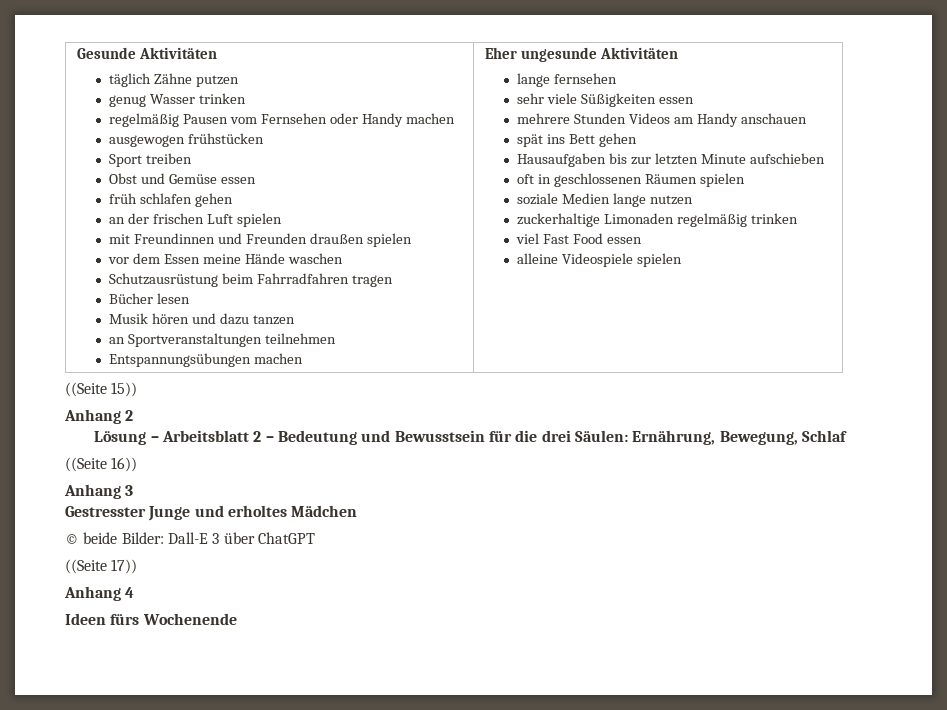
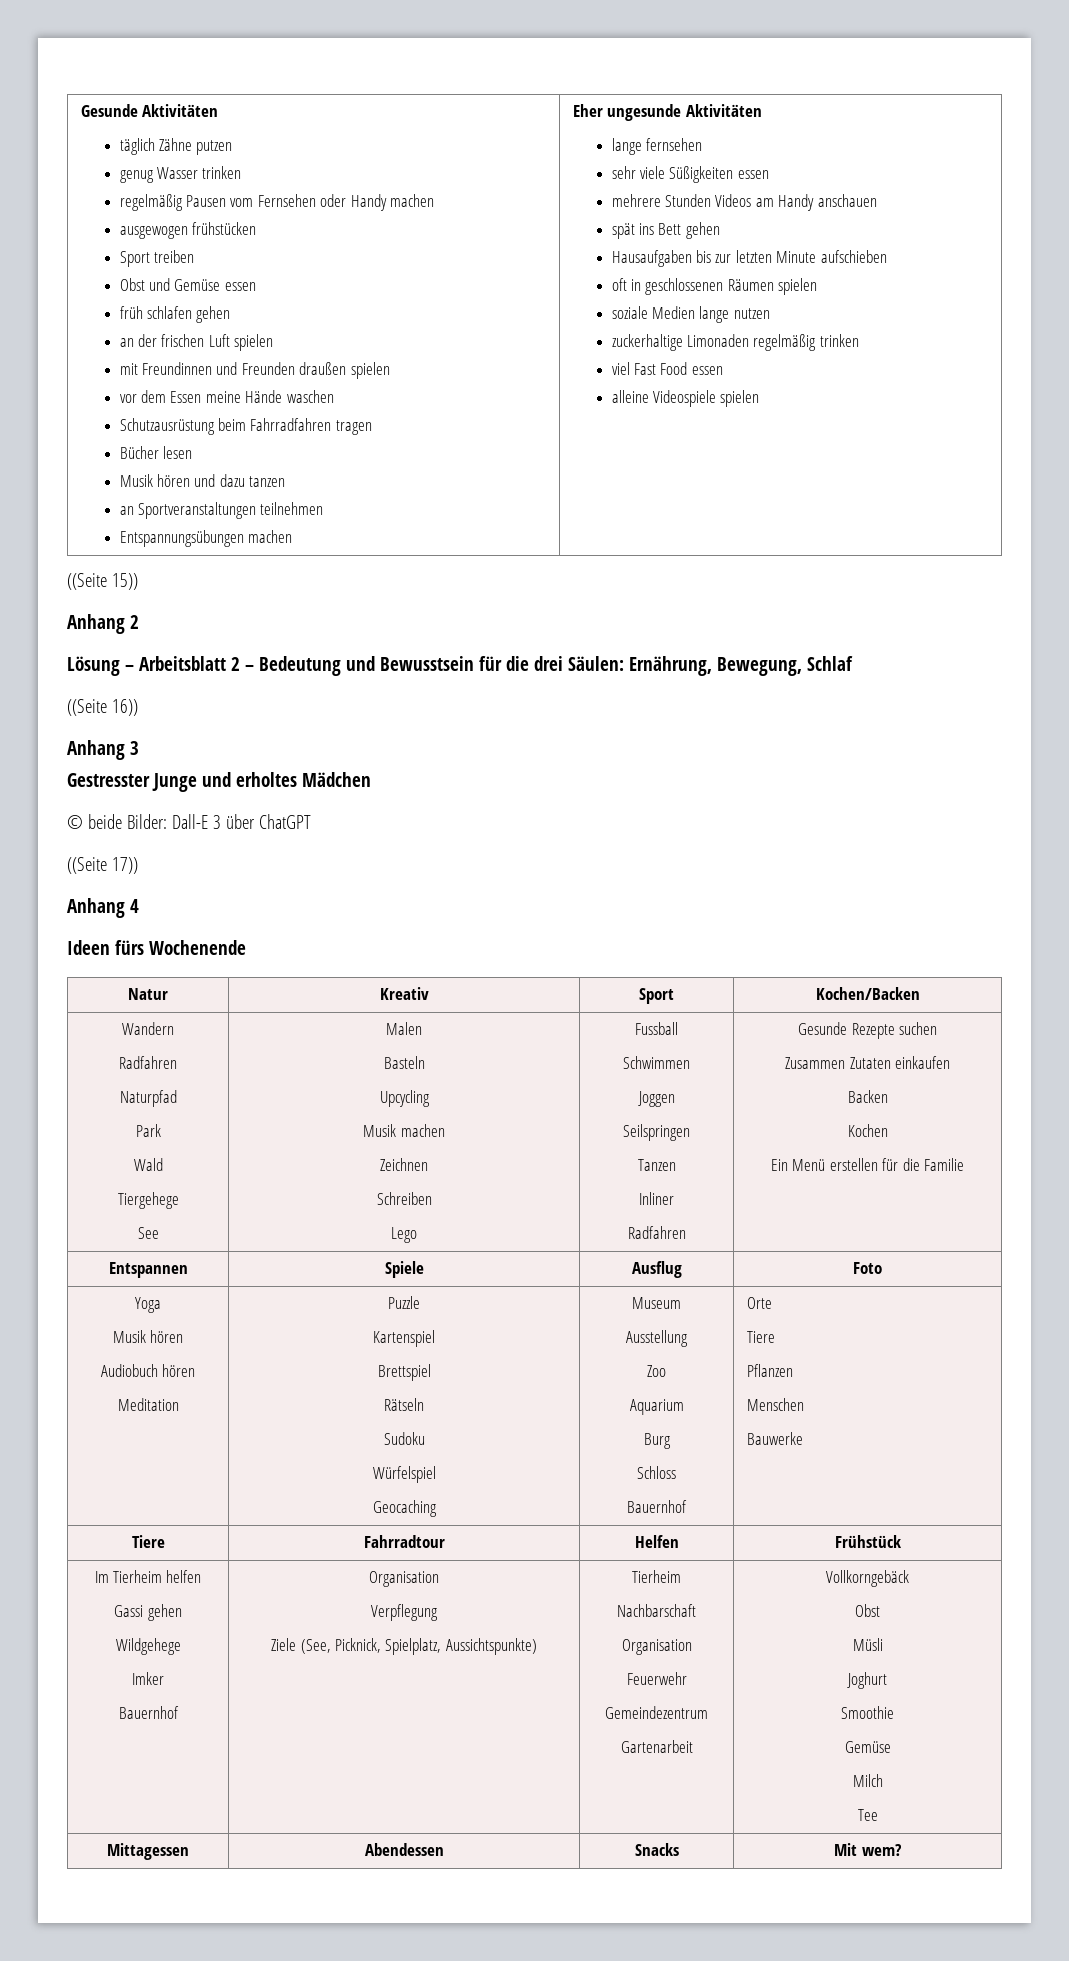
(237, 619) none -> [128,988,168,1000] [379,987,429,1000] [639,988,674,1004] [815,987,920,1000] [122,1022,174,1035] [119,1056,177,1069] [119,1090,177,1107] [135,1124,161,1137] [133,1158,163,1171] [117,1192,179,1209] [137,1227,159,1239] [386,1022,422,1035] [383,1056,425,1069] [379,1090,430,1107] [363,1124,445,1137] [380,1158,428,1171] [376,1192,432,1205] [391,1227,417,1243] [635,1022,678,1035] [623,1056,690,1069] [637,1091,675,1107] [623,1124,690,1141] [637,1159,676,1171] [639,1192,674,1205] [627,1226,686,1239] [798,1022,937,1039] [785,1056,950,1069] [847,1090,888,1103] [847,1124,888,1137] [770,1158,965,1171] [108,1262,188,1278] [384,1261,424,1278] [631,1261,682,1278] [853,1262,882,1274] [135,1297,162,1313] [112,1330,184,1343] [100,1364,196,1377] [117,1398,179,1411] [388,1296,420,1309] [373,1330,435,1347] [377,1364,431,1381] [384,1398,424,1411] [383,1432,425,1445] [372,1466,436,1483] [372,1500,437,1517] [632,1297,681,1309] [626,1330,688,1347] [647,1365,666,1377] [629,1399,684,1415] [643,1433,671,1449] [637,1466,676,1479] [627,1500,687,1513] [746,1297,772,1309] [746,1331,775,1343] [746,1364,793,1377] [746,1398,804,1411] [746,1432,803,1445] [131,1535,165,1548] [363,1535,445,1548] [634,1535,679,1548] [834,1535,901,1548] [94,1570,202,1583] [114,1604,182,1621] [115,1638,181,1655] [132,1672,164,1685] [118,1706,179,1719] [369,1571,439,1587] [371,1604,438,1621] [271,1638,537,1655] [632,1570,681,1583] [617,1604,696,1617] [621,1639,692,1655] [626,1672,687,1685] [605,1706,708,1719] [620,1740,693,1753] [826,1570,909,1587] [855,1604,880,1617] [852,1638,883,1651] [847,1672,887,1689] [841,1706,894,1719] [844,1741,891,1753] [852,1774,883,1787] [857,1809,878,1821] [107,1843,189,1860] [364,1843,444,1856] [634,1843,679,1856] [834,1843,902,1856] // Natur | Kreativ | Sport | Kochen/Backen // Wandern // Radfahren // Naturpfad // Park // Wald // Tiergehege // See | Malen // Basteln // Upcycling // Musik machen // Zeichnen // Schreiben // Lego | Fussball // Schwimmen // Joggen // Seilspringen // Tanzen // Inliner // Radfahren | Gesunde Rezepte suchen // Zusammen Zutaten einkaufen // Backen // Kochen // Ein Menü erstellen für die Familie // Entspannen | Spiele | Ausflug | Foto // Yoga // Musik hören // Audiobuch hören // Meditation | Puzzle // Kartenspiel // Brettspiel // Rätseln // Sudoku // Würfelspiel // Geocaching | Museum // Ausstellung // Zoo // Aquarium // Burg // Schloss // Bauernhof | Orte // Tiere // Pflanzen // Menschen // Bauwerke // Tiere | Fahrradtour | Helfen | Frühstück // Im Tierheim helfen // Gassi gehen // Wildgehege // Imker // Bauernhof | Organisation // Verpflegung // Ziele (See, Picknick, Spielplatz, Aussichtspunkte) | Tierheim // Nachbarschaft // Organisation // Feuerwehr // Gemeindezentrum // Gartenarbeit | Vollkorngebäck // Obst // Müsli // Joghurt // Smoothie // Gemüse // Milch // Tee // Mittagessen | Abendessen | Snacks | Mit wem?

